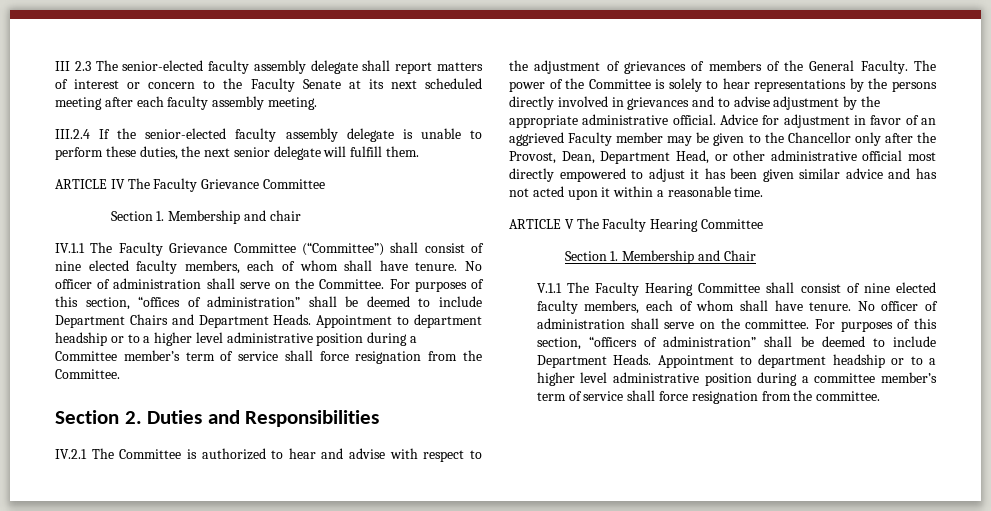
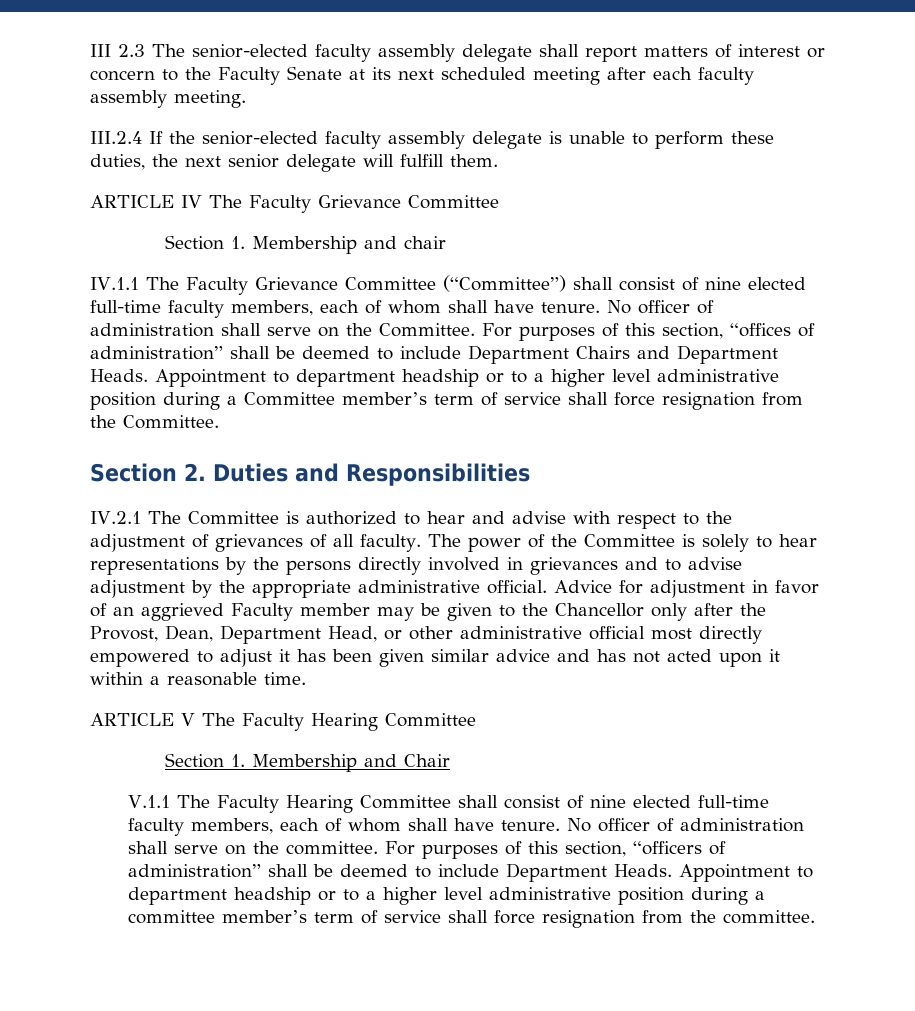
(129, 265) none -> [90,300,161,313] full-time
[708,60,908,74] members of the General Faculty. -> [333,534,421,552] all faculty.
(936, 287) none -> [697,795,769,808] full-time

